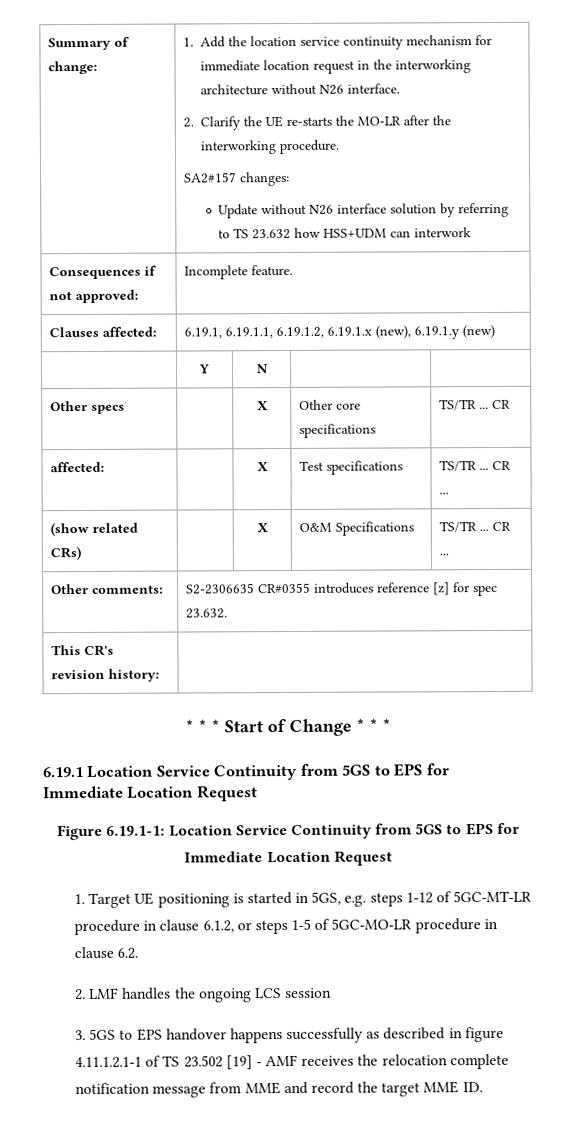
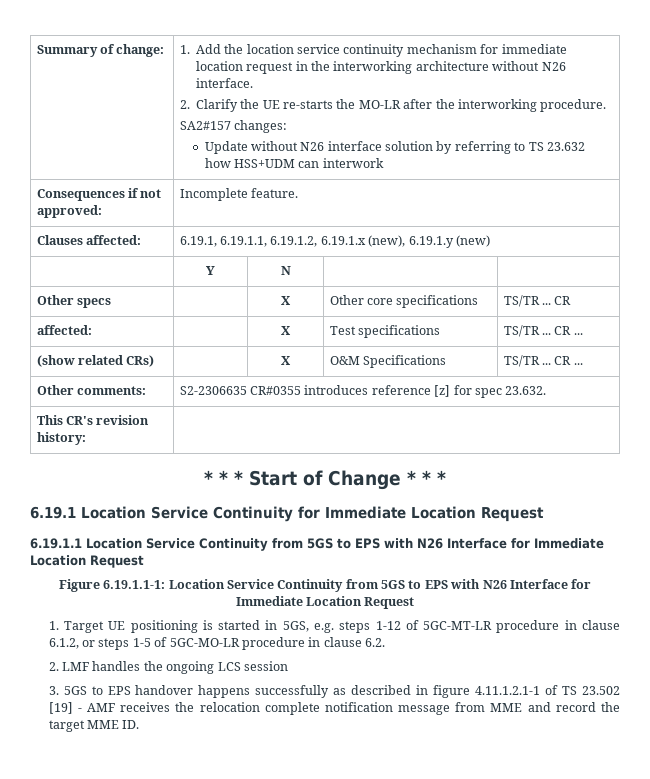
[299,763,449,777] [43,785,258,802] [57,822,494,841] from 5GS to EPS for Immediate Location Request // Figure 6.19.1-1: Location Service Continuity from 5GS to EPS -> [298,506,544,522] [30,538,604,551] [30,555,144,568] [58,579,568,592] for Immediate Location Request // 6.19.1.1 Location Service Continuity from 5GS to EPS with N26 Interface for Immediate Location Request // Figure 6.19.1.1-1: Location Service Continuity from 5GS to EPS with N26 Interface

